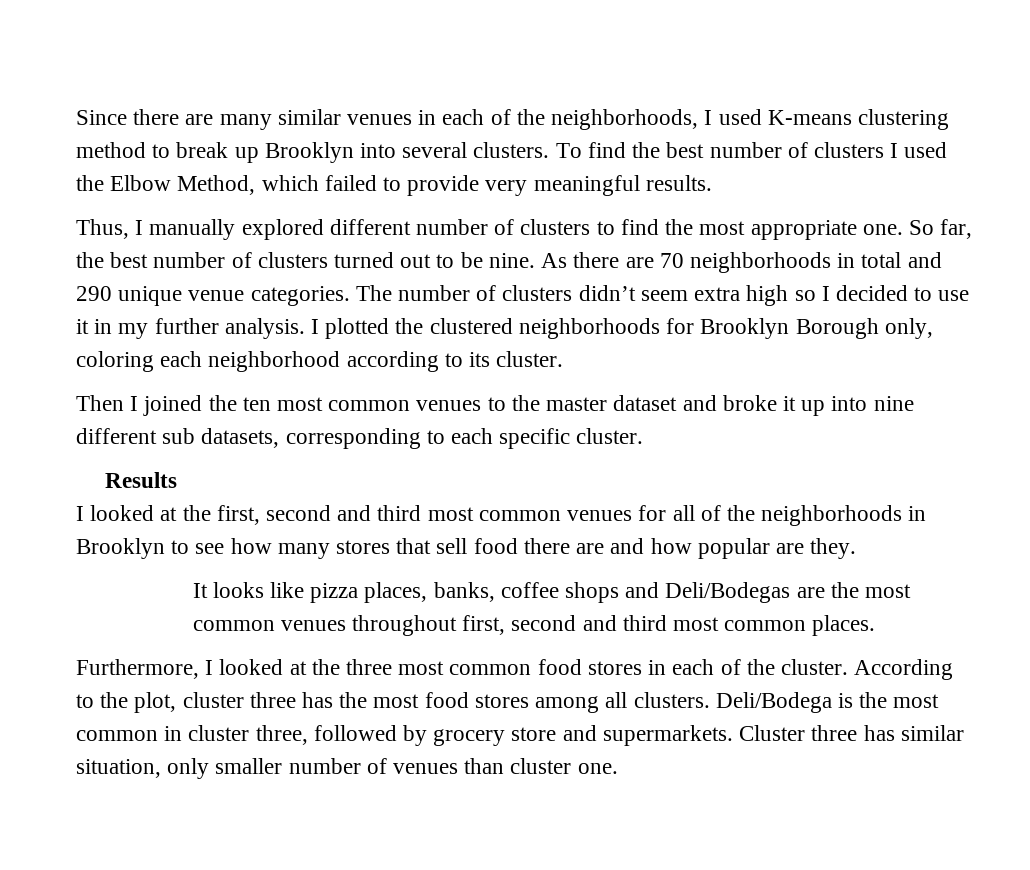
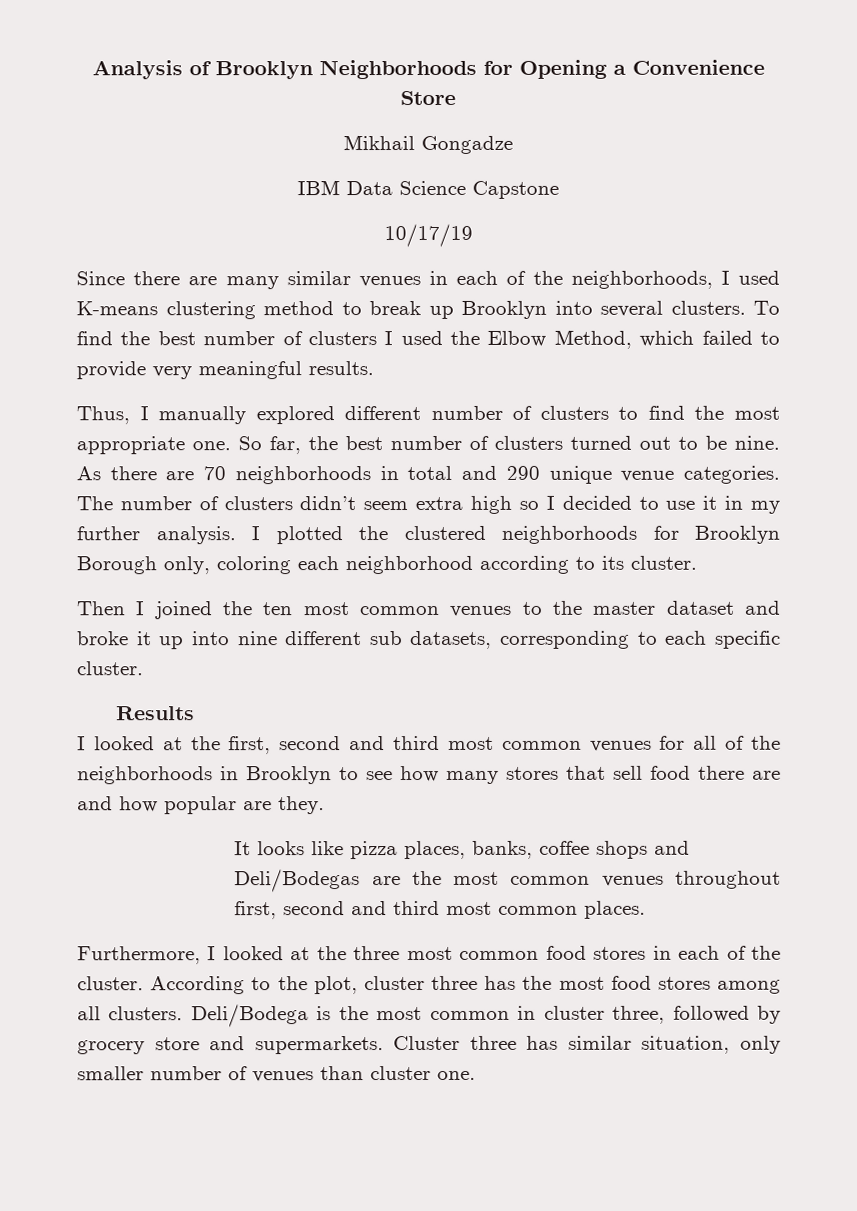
(76, 117) none -> [91,59,765,80] [400,90,456,106] [343,135,513,155] [297,180,559,199] [383,223,473,248] Analysis of Brooklyn Neighborhoods for Opening a Convenience Store // Mikhail Gongadze // IBM Data Science Capstone // 10/17/19 //

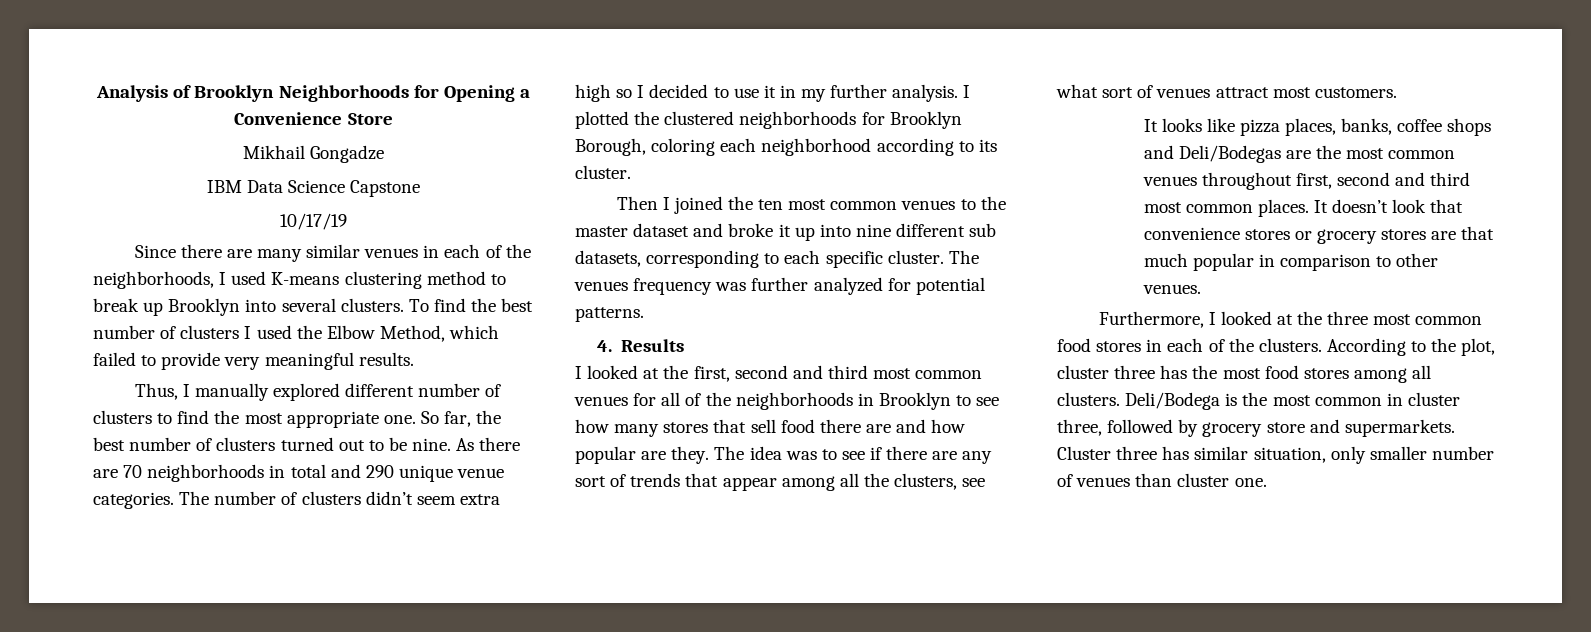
[76,556,210,575] Borough only, -> [575,138,646,156] Borough,
(144, 668) // -> [948,250,979,264] [574,277,985,295] [575,307,644,322] [596,340,612,352] The venues frequency was further analyzed for potential patterns. // 4.
(325, 805) none -> [714,446,993,464] [575,473,986,491] [1056,84,1397,98] The idea was to see if there are any sort of trends that appear among all the clusters, see what sort of venues attract most customers.
(647, 909) none -> [1313,199,1464,213] [1143,226,1495,244] [1143,253,1439,271] [1142,284,1201,294] It doesn’t look that convenience stores or grocery stores are that much popular in comparison to other venues.
[77,976,144,991] cluster. -> [1258,338,1322,352] clusters.

